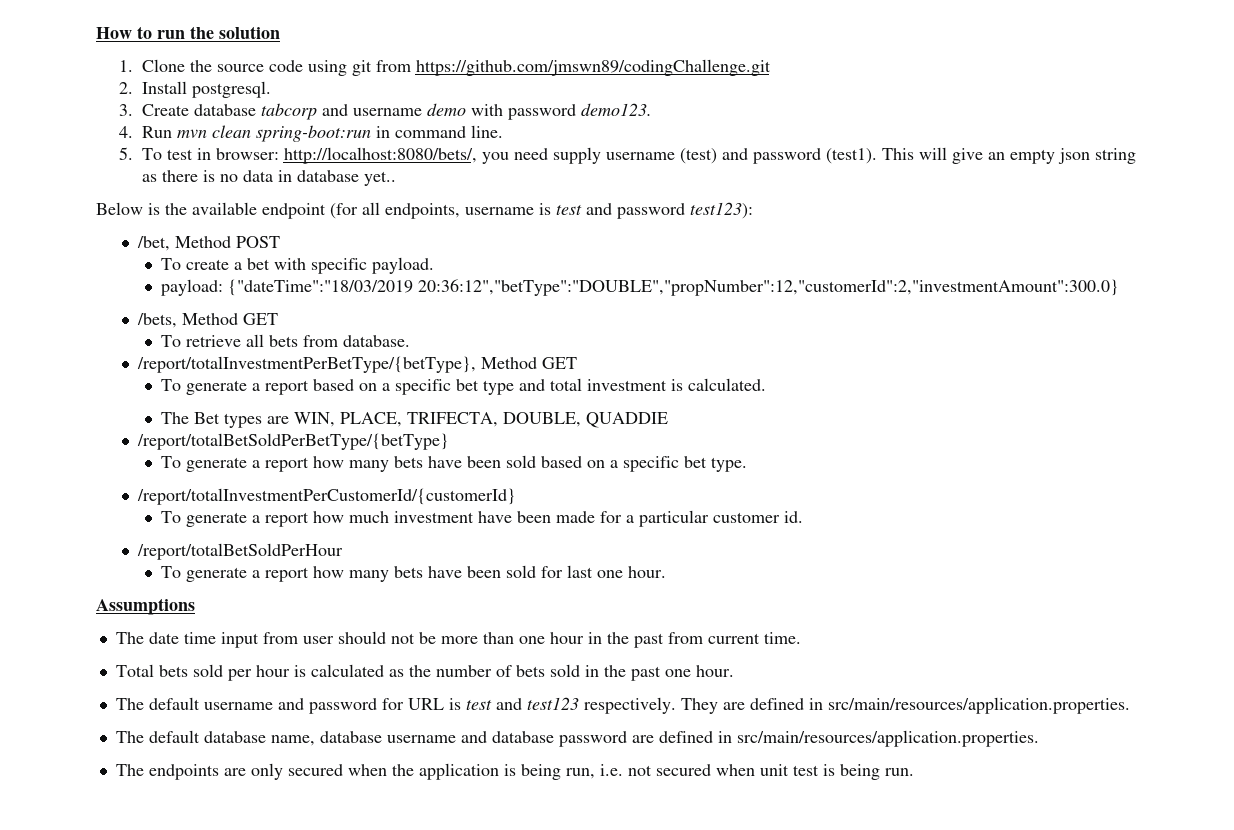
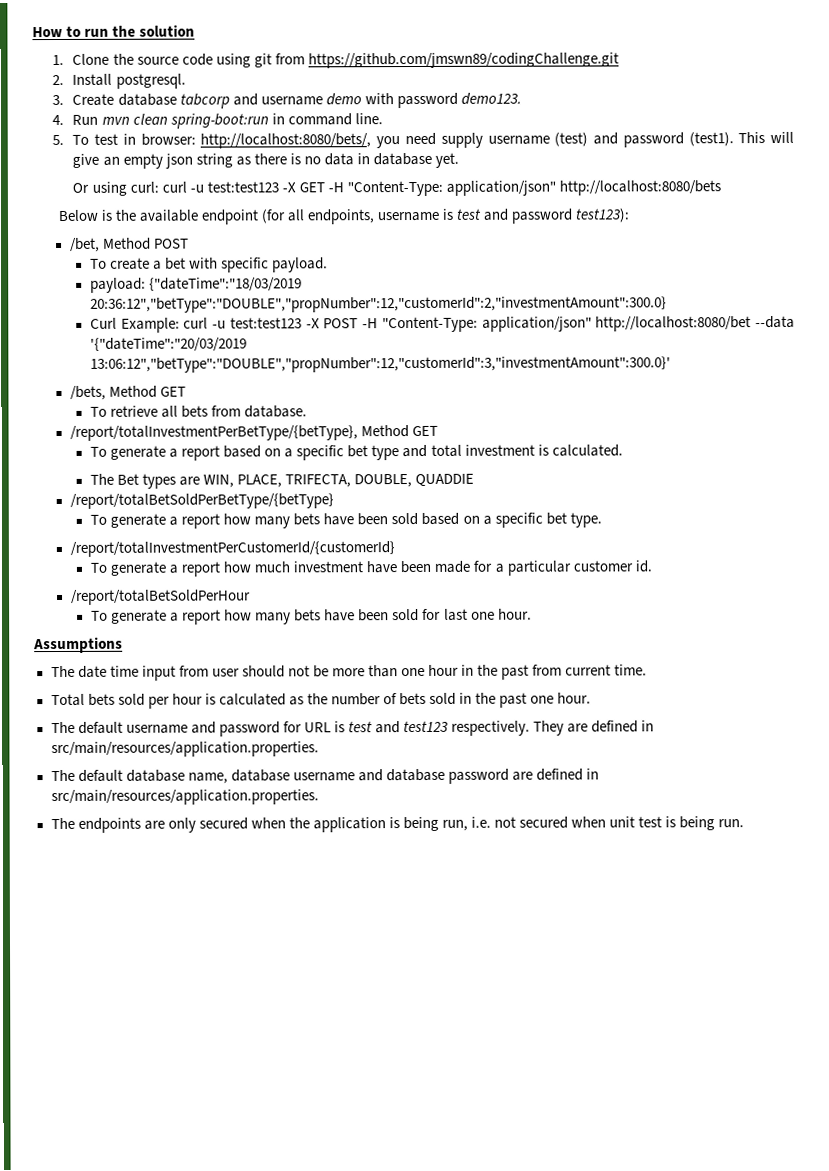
[363,171,396,186] yet.. -> [435,152,460,168] [72,180,722,197] yet. // Or using curl: curl -u test:test123 -X GET -H "Content-Type: application/json" http://localhost:8080/bets
(1119, 287) none -> [89,315,796,333] [89,337,247,352] [89,356,671,373] // Curl Example: curl -u test:test123 -X POST -H "Content-Type: application/json" http://localhost:8080/bet --data '{"dateTime":"20/03/2019 13:06:12","betType":"DOUBLE","propNumber":12,"customerId":3,"investmentAmount":300.0}'

